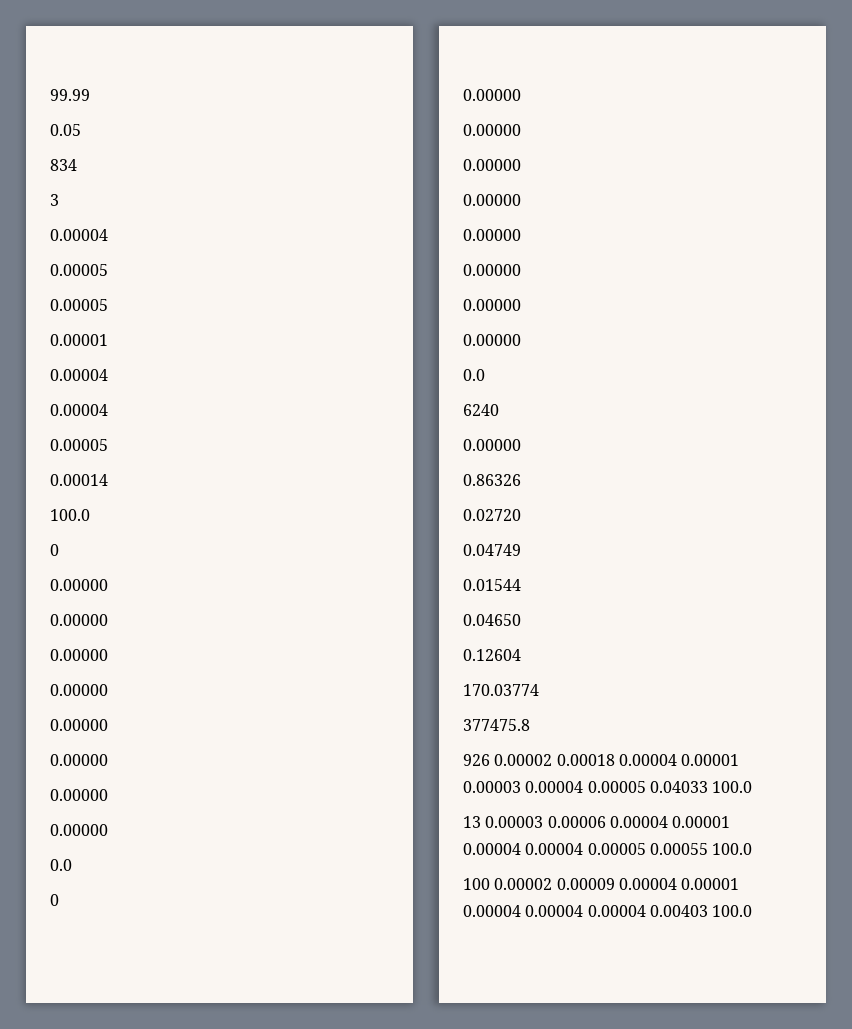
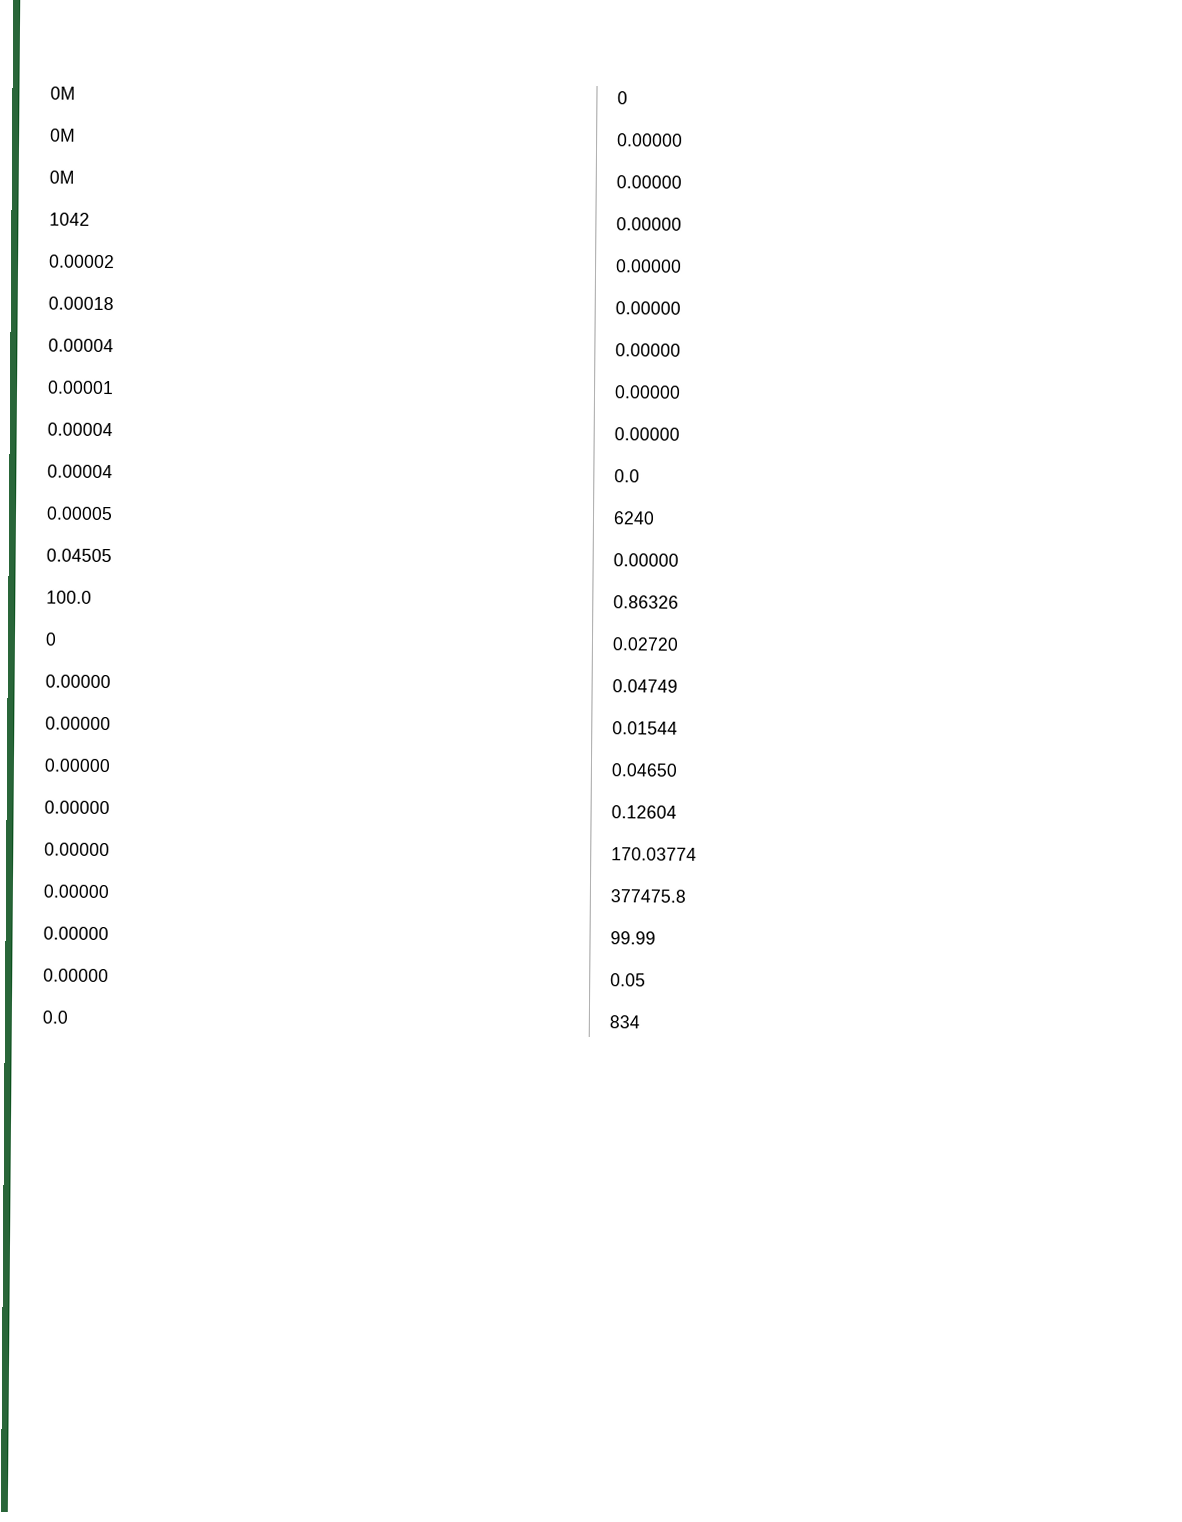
[50,89,90,101] [50,124,81,136] [50,159,77,171] [50,194,59,206] [50,229,108,241] [50,264,108,276] [50,299,108,311] 99.99 // 0.05 // 834 // 3 // 0.00004 // 0.00005 // 0.00005 -> [50,86,76,100] [50,128,76,142] [49,170,75,184] [49,212,90,226] [49,254,115,269] [48,296,114,311] [48,338,114,353] 0M // 0M // 0M // 1042 // 0.00002 // 0.00018 // 0.00004
[50,474,108,486] 0.00014 -> [46,548,112,563] 0.04505
[463,754,740,766] [463,781,753,793] [463,816,731,828] [463,843,753,855] [463,878,740,890] [463,905,753,917] 926 0.00002 0.00018 0.00004 0.00001 0.00003 0.00004 0.00005 0.04033 100.0 // 13 0.00003 0.00006 0.00004 0.00001 0.00004 0.00004 0.00005 0.00055 100.0 // 100 0.00002 0.00009 0.00004 0.00001 0.00004 0.00004 0.00004 0.00403 100.0 -> [610,931,656,945] [610,973,646,987] [609,1015,640,1029] 99.99 // 0.05 // 834

